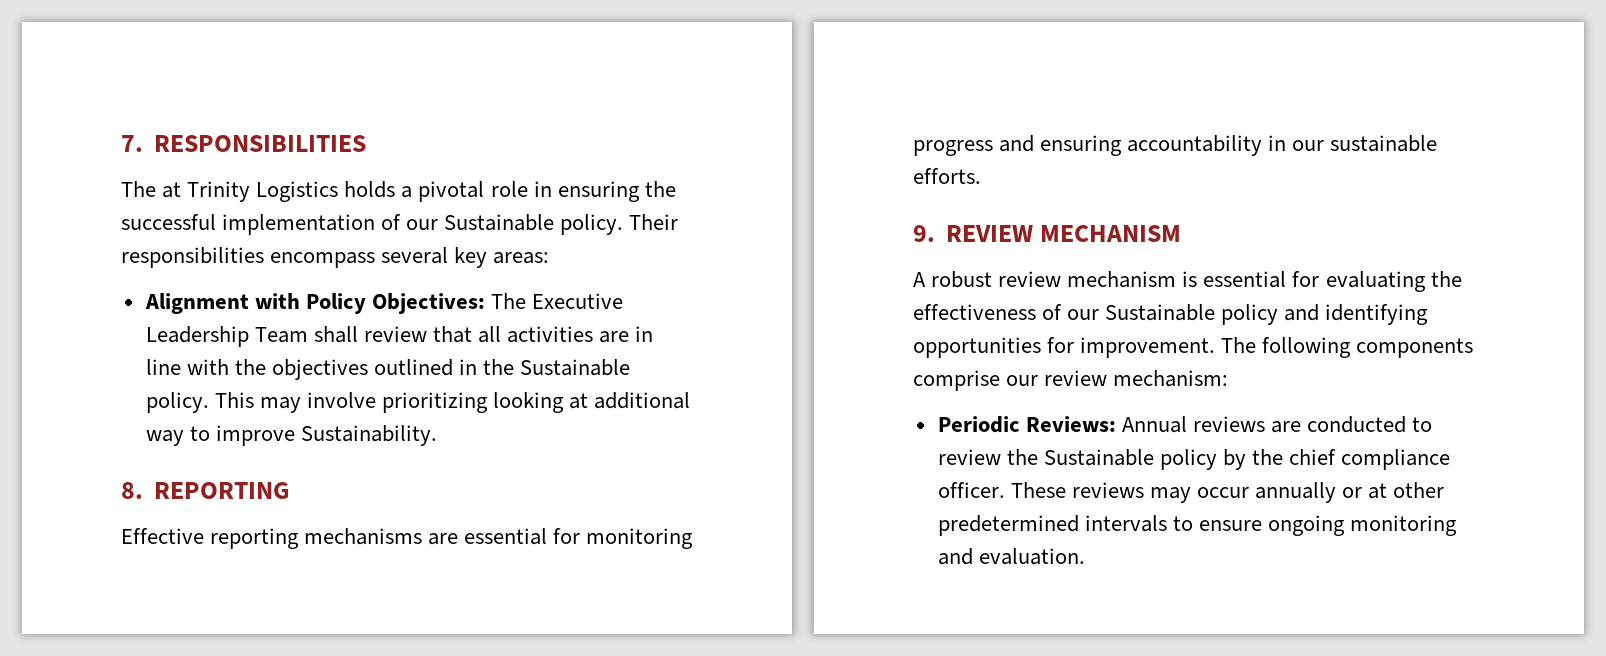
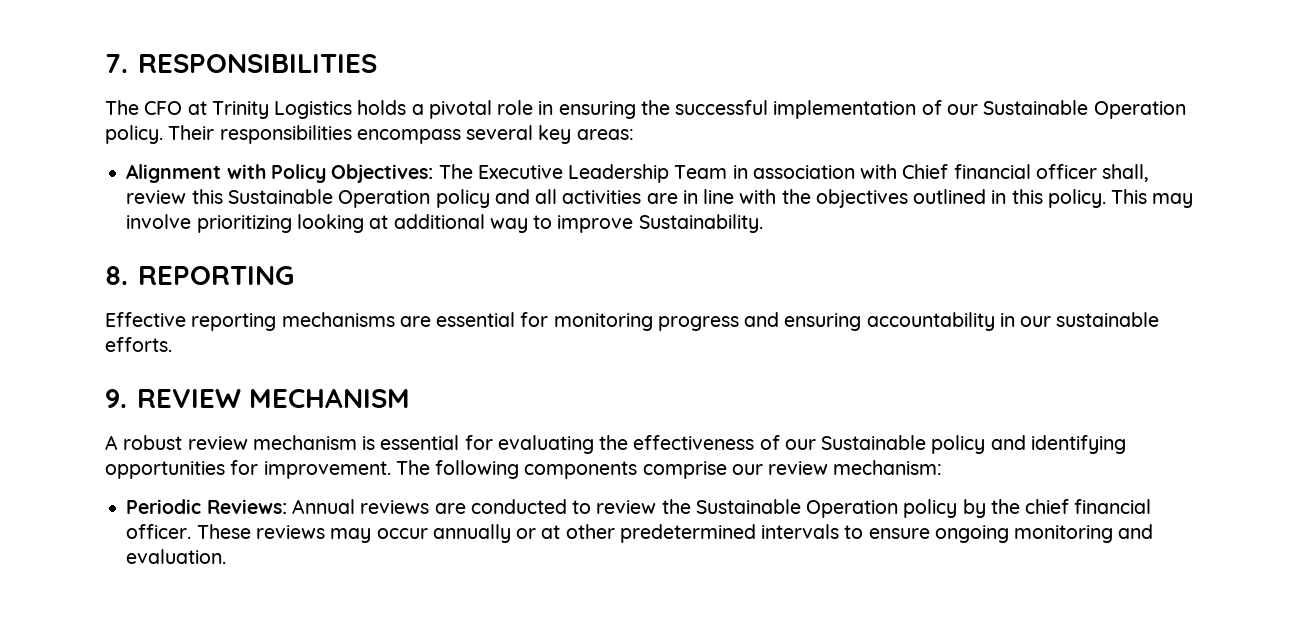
(156, 189) none -> [144,101,183,115] CFO
(555, 222) none -> [1093,101,1186,119] Operation
[313,326,473,343] shall review that -> [732,164,1150,182] [126,189,530,208] in association with Chief financial officer shall, review this Sustainable Operation policy and
[483,359,631,376] the Sustainable -> [1011,189,1043,204] this
(1154, 457) none -> [806,500,899,518] Operation
[1341,449,1451,470] compliance -> [1074,499,1152,514] financial

